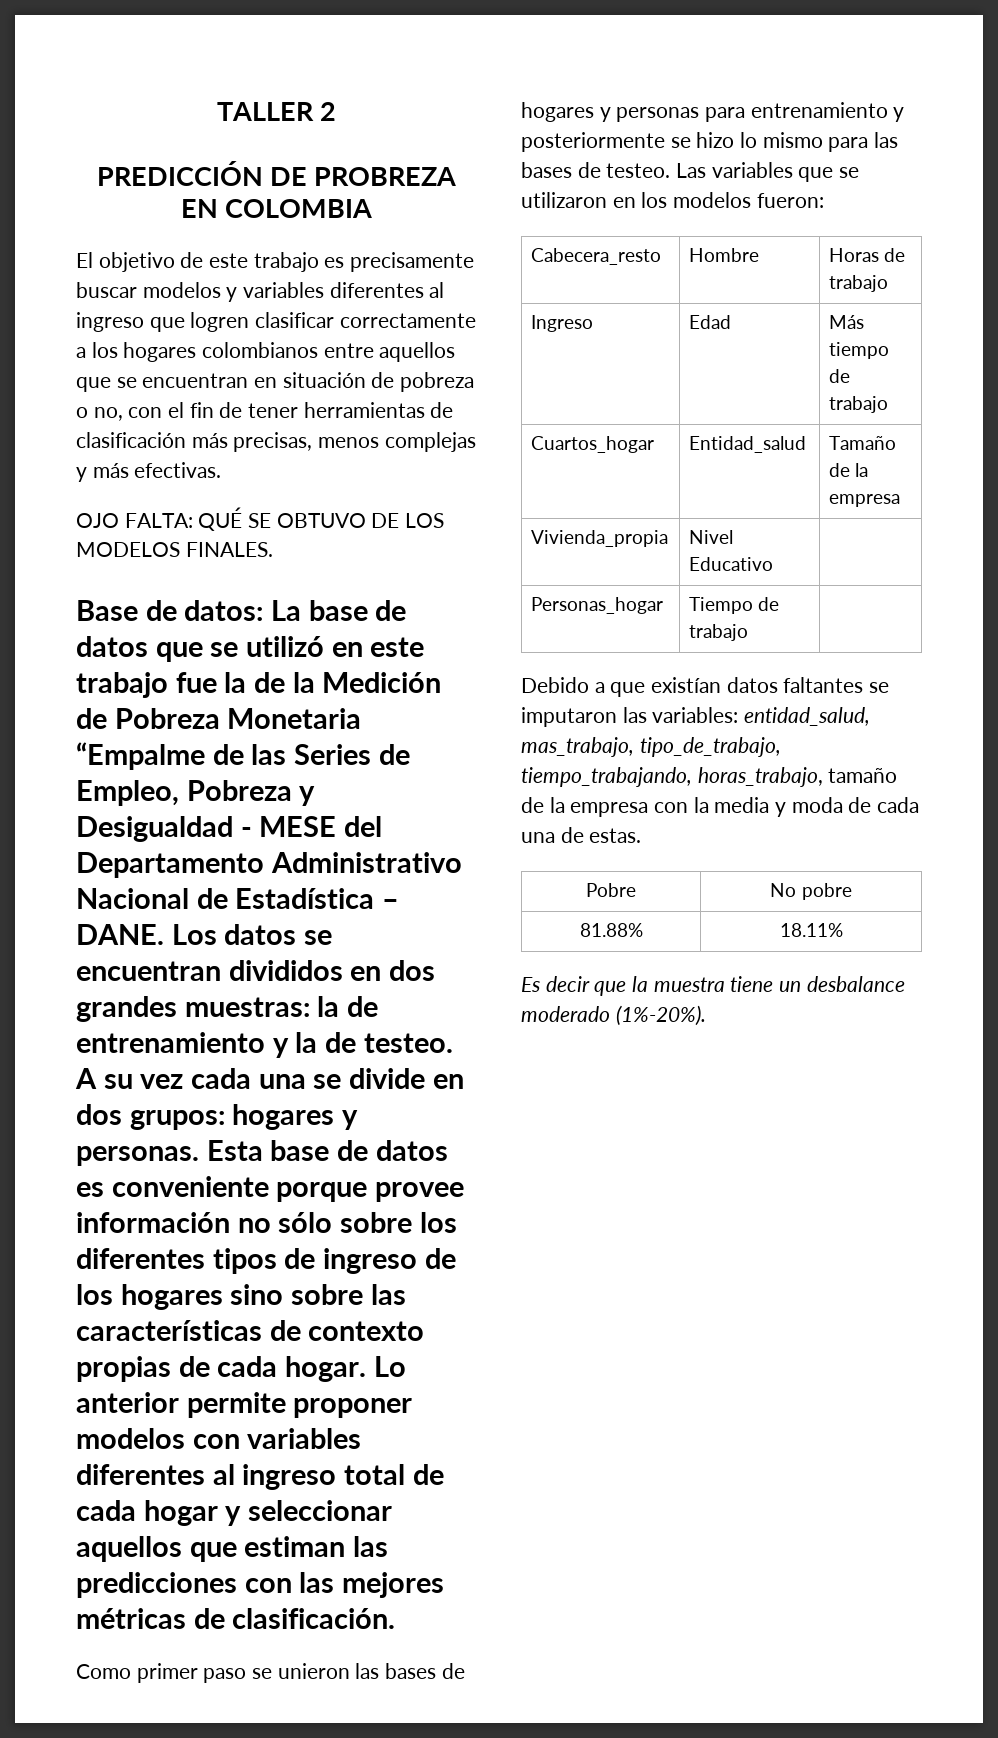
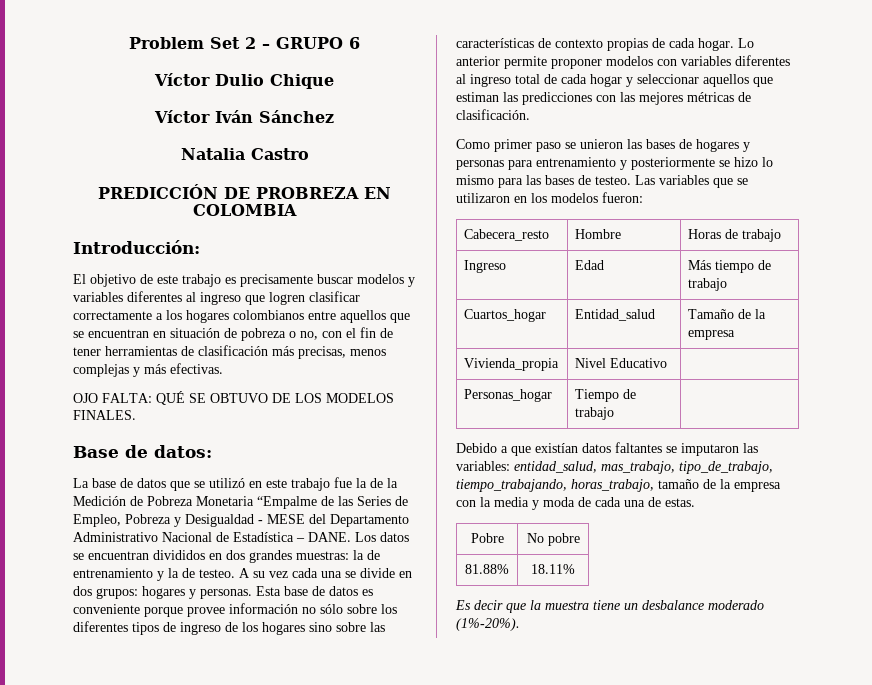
[216,102,314,121] TALLER -> [129,37,240,49] Problem Set
(337, 111) none -> [262,37,360,49] [154,73,334,89] [154,110,334,123] [180,148,309,160] – GRUPO 6 // Víctor Dulio Chique // Víctor Iván Sánchez // Natalia Castro
(373, 208) none -> [73,240,200,254] // Introducción:
(264, 610) none -> (212, 451) //

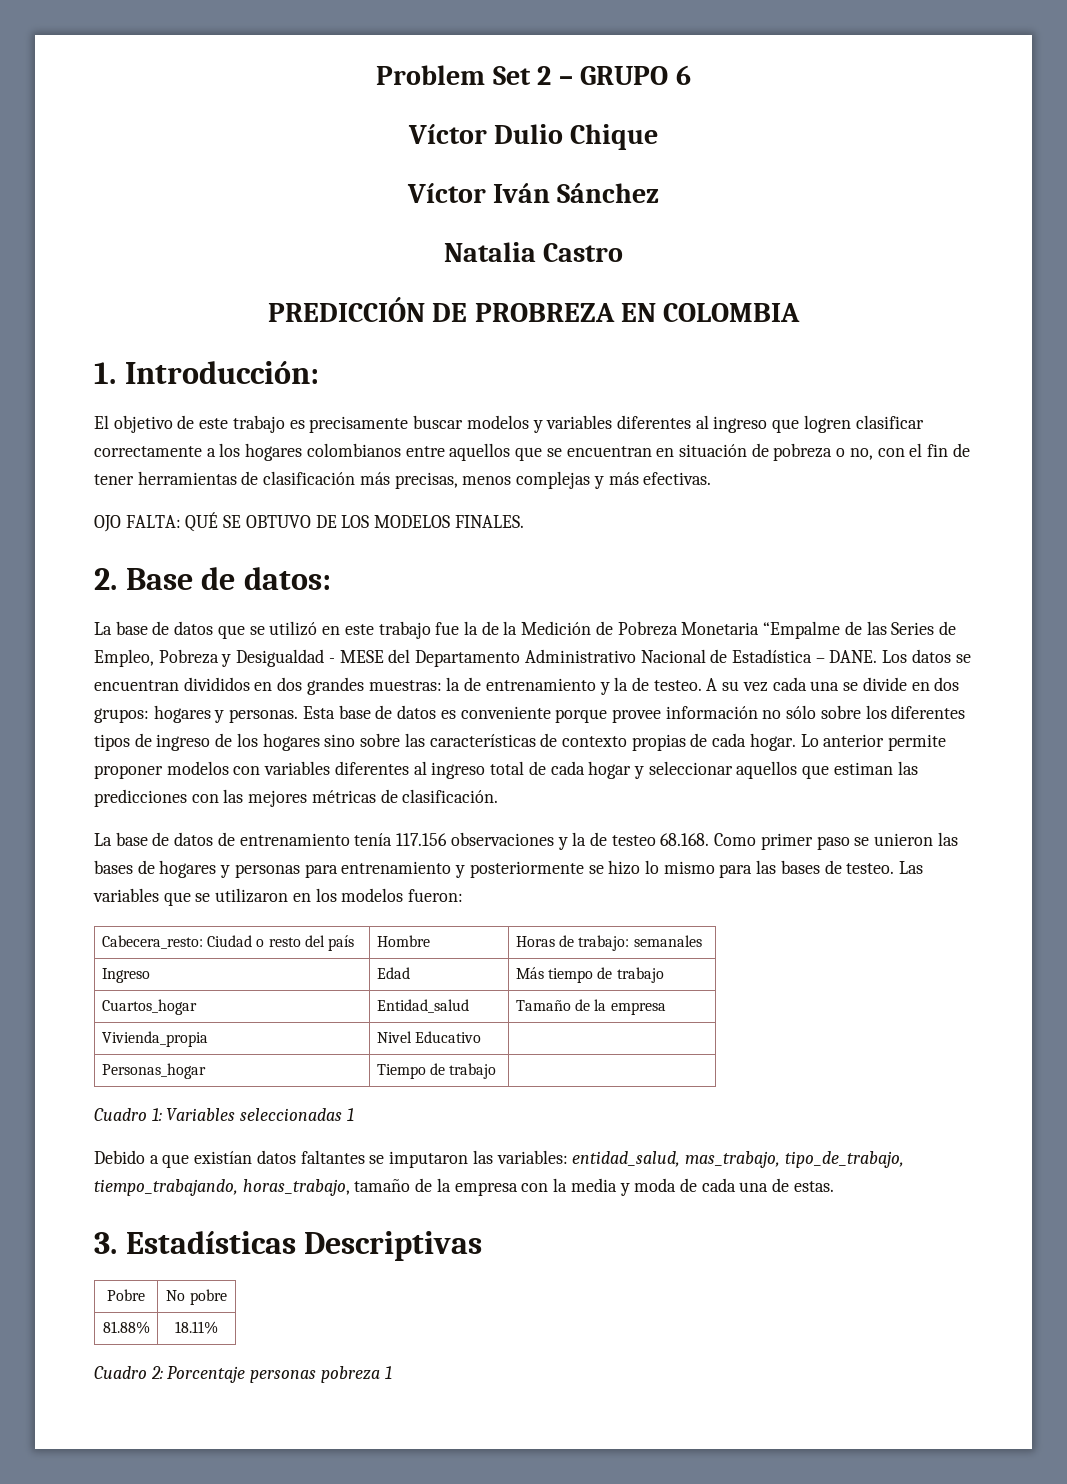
(297, 210) none -> [94,362,116,384] 1.
(136, 415) none -> [94,568,117,590] 2.
(530, 114) none -> [94,832,710,850] La base de datos de entrenamiento tenía 117.156 observaciones y la de testeo 68.168.
[464,229,550,241] Cabecera_resto -> [101,935,355,951] Cabecera_resto: Ciudad o resto del país
[742,229,782,242] trabajo -> [578,935,702,951] trabajo: semanales
(615, 413) none -> [94,1108,354,1121] // Cuadro 1: Variables seleccionadas 1
(695, 502) none -> [94,1231,483,1261] // 3. Estadísticas Descriptivas
[455,600,764,613] [456,618,520,631] Es decir que la muestra tiene un desbalance moderado (1%-20%). -> [94,1366,392,1383] Cuadro 2: Porcentaje personas pobreza 1

